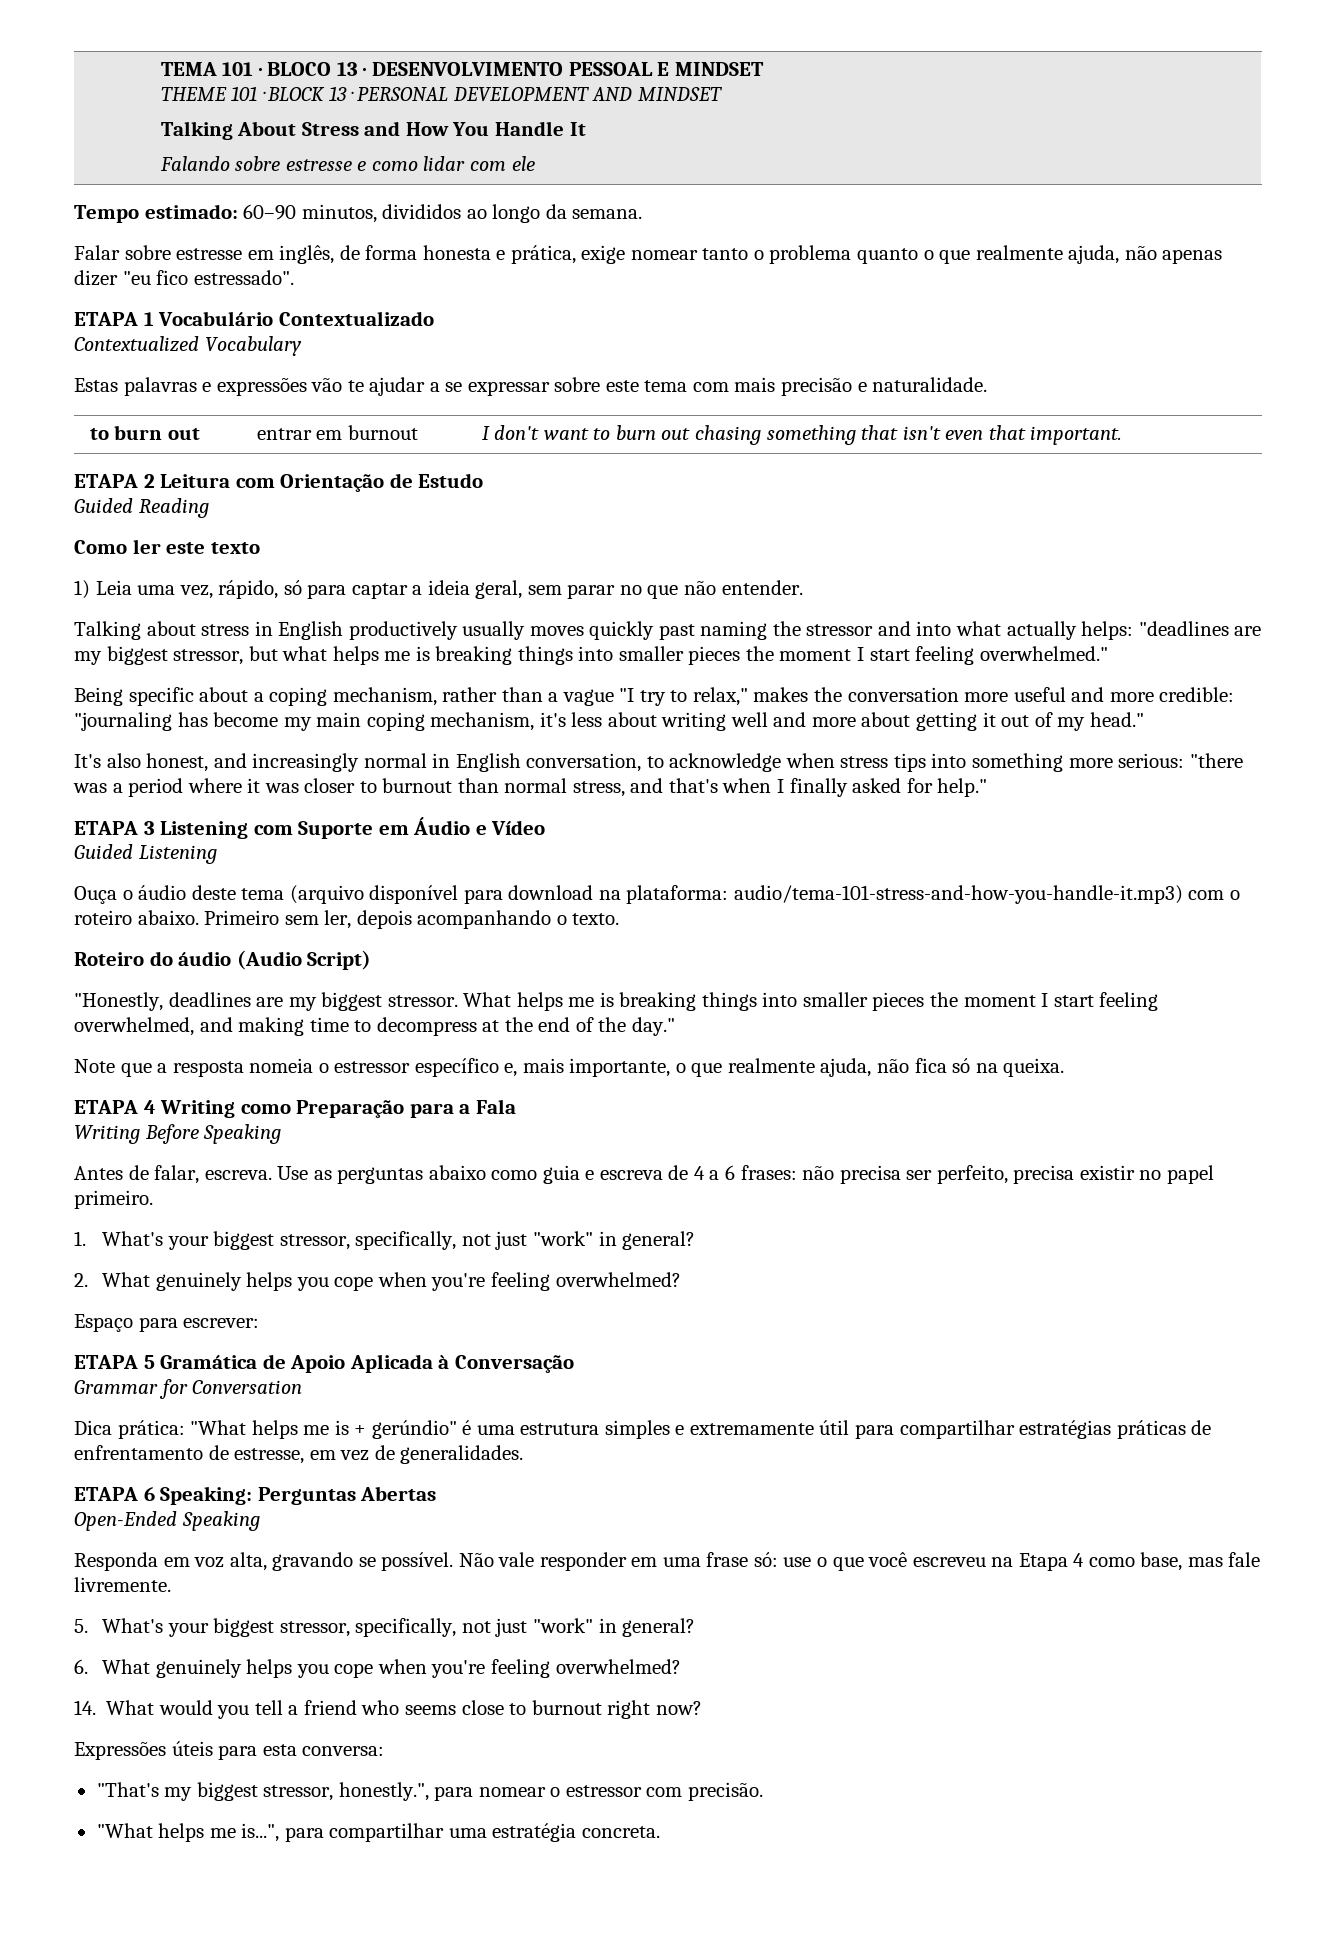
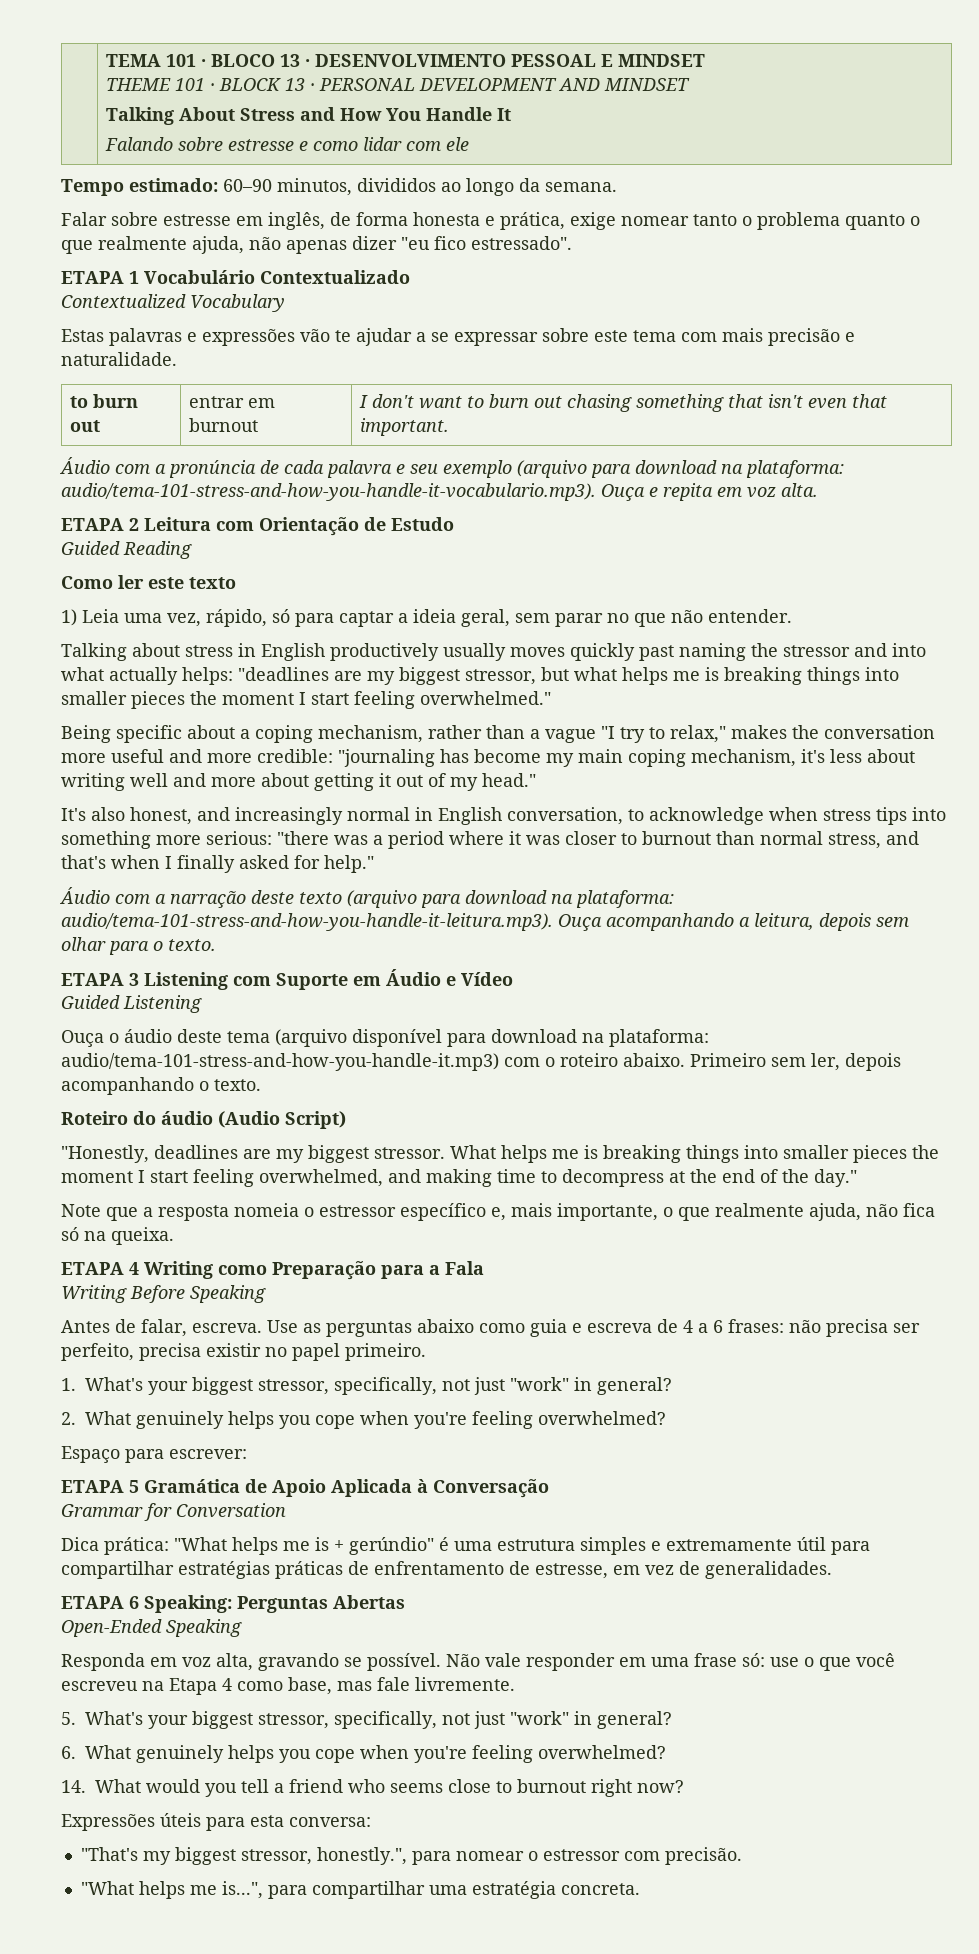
(1123, 435) none -> [59,457,844,478] [61,483,818,501] // Áudio com a pronúncia de cada palavra e seu exemplo (arquivo para download na plataforma: audio/tema-101-stress-and-how-you-handle-it-vocabulario.mp3). Ouça e repita em voz alta.
(988, 787) none -> [59,887,674,908] [61,913,909,931] [61,937,216,955] // Áudio com a narração deste texto (arquivo para download na plataforma: audio/tema-101-stress-and-how-you-handle-it-leitura.mp3). Ouça acompanhando a leitura, depois sem olhar para o texto.

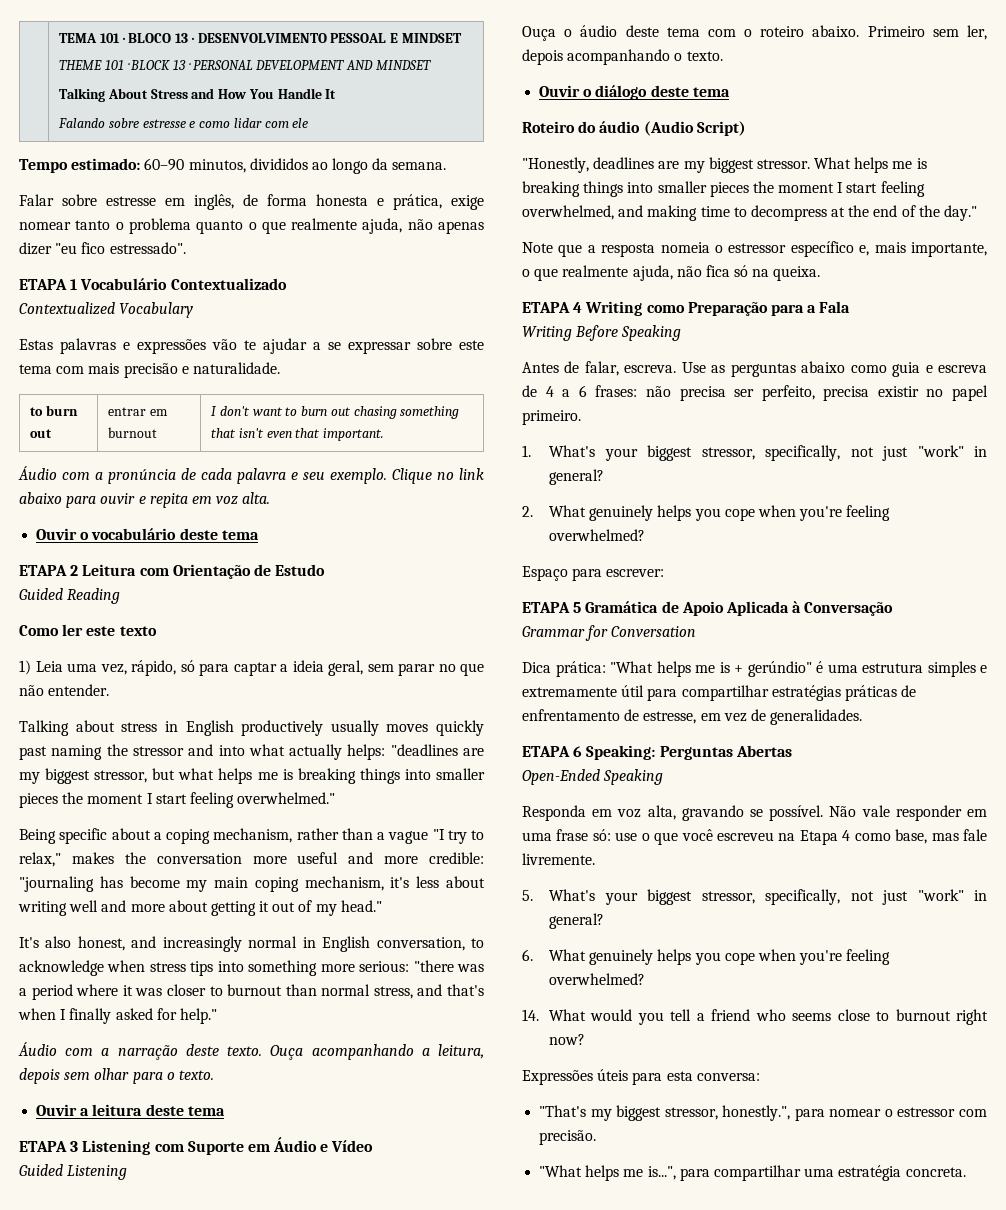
[443,460,844,478] [61,483,645,501] exemplo (arquivo para download na plataforma: audio/tema-101-stress-and-how-you-handle-it-vocabulario.mp3). Ouça -> [330,468,484,484] [19,492,136,508] exemplo. Clique no link abaixo para ouvir
(818, 490) none -> [36,528,259,540] // Ouvir o vocabulário deste tema
[299,890,674,908] [61,913,553,931] texto (arquivo para download na plataforma: audio/tema-101-stress-and-how-you-handle-it-leitura.mp3). -> [227,1046,263,1056] texto.
(216, 945) none -> [36,1104,225,1116] // Ouvir a leitura deste tema
[275,1029,709,1047] [61,1053,499,1071] (arquivo disponível para download na plataforma: audio/tema-101-stress-and-how-you-handle-it.mp3) -> (700, 32) none
(261, 1085) none -> [539,85,730,100] // Ouvir o diálogo deste tema

